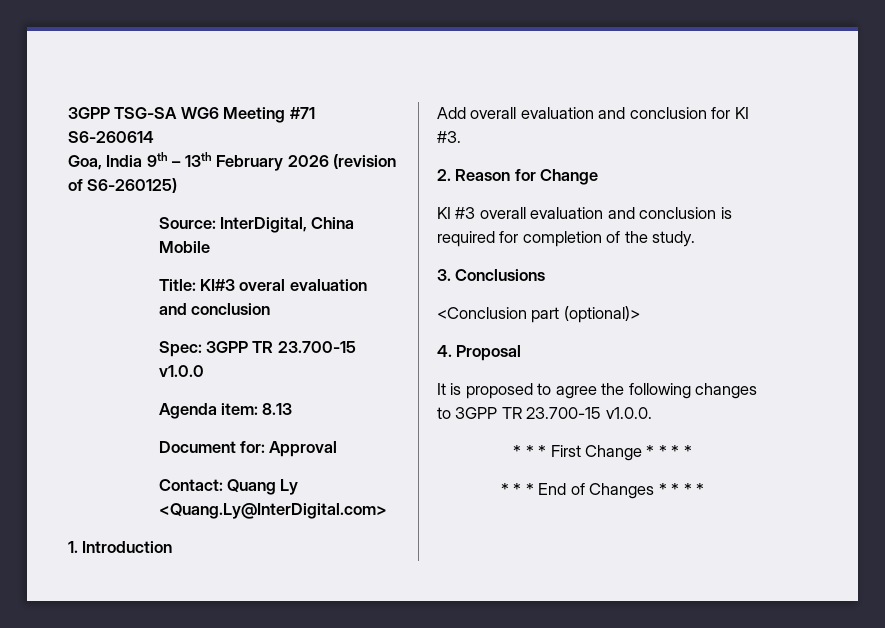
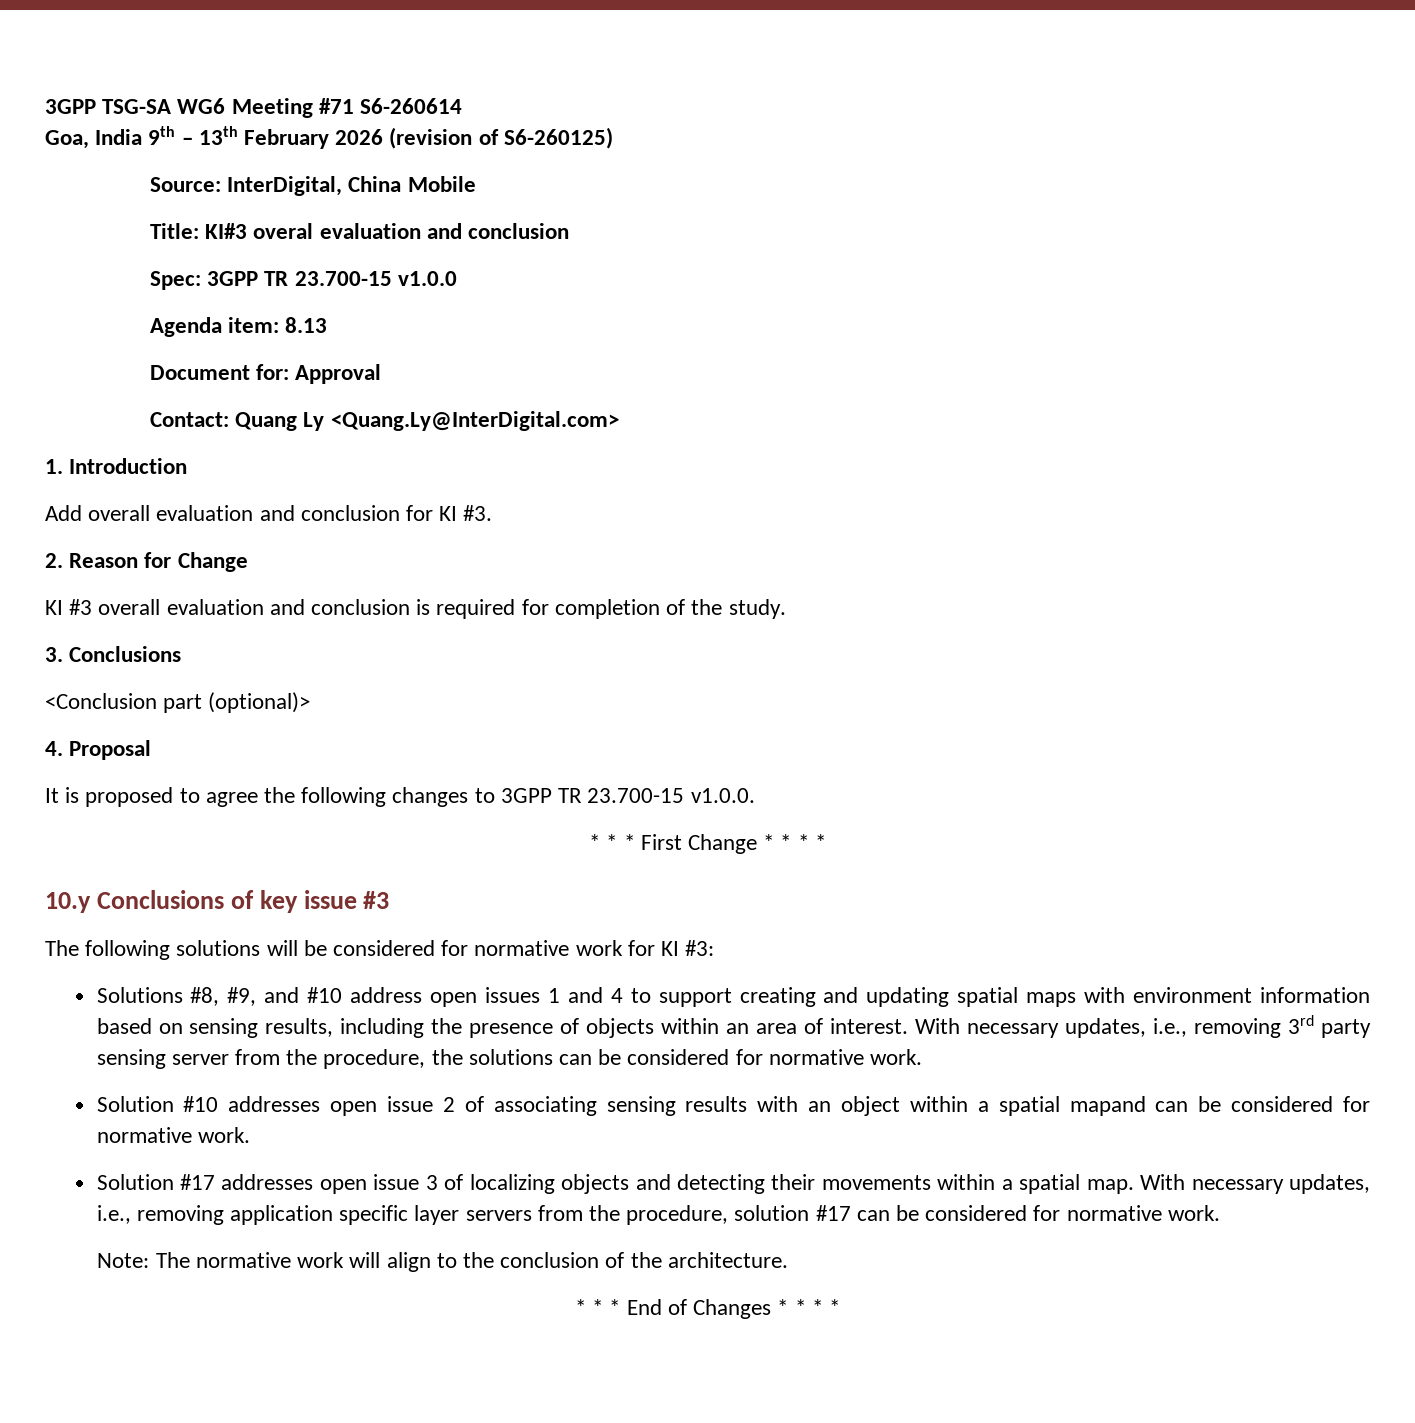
(692, 451) none -> [45,890,390,913] [45,940,715,960] [96,987,1371,1007] [96,1015,1371,1038] [96,1049,923,1069] [96,1096,1370,1116] [96,1127,250,1143] [96,1174,1370,1194] [96,1205,1220,1225] [97,1252,788,1272] // 10.y Conclusions of key issue #3 // The following solutions will be considered for normative work for KI #3: // Solutions #8, #9, and #10 address open issues 1 and 4 to support creating and updating spatial maps with environment information based on sensing results, including the presence of objects within an area of interest. With necessary updates, i.e., removing 3rd party sensing server from the procedure, the solutions can be considered for normative work. // Solution #10 addresses open issue 2 of associating sensing results with an object within a spatial mapand can be considered for normative work. // Solution #17 addresses open issue 3 of localizing objects and detecting their movements within a spatial map. With necessary updates, i.e., removing application specific layer servers from the procedure, solution #17 can be considered for normative work. // Note: The normative work will align to the conclusion of the architecture.

